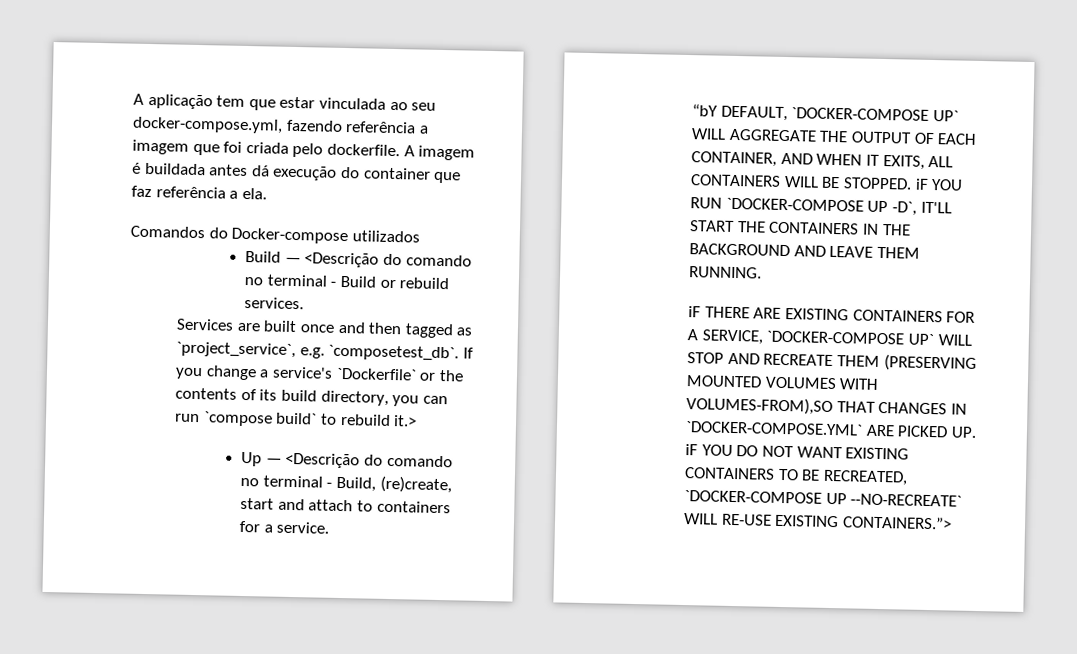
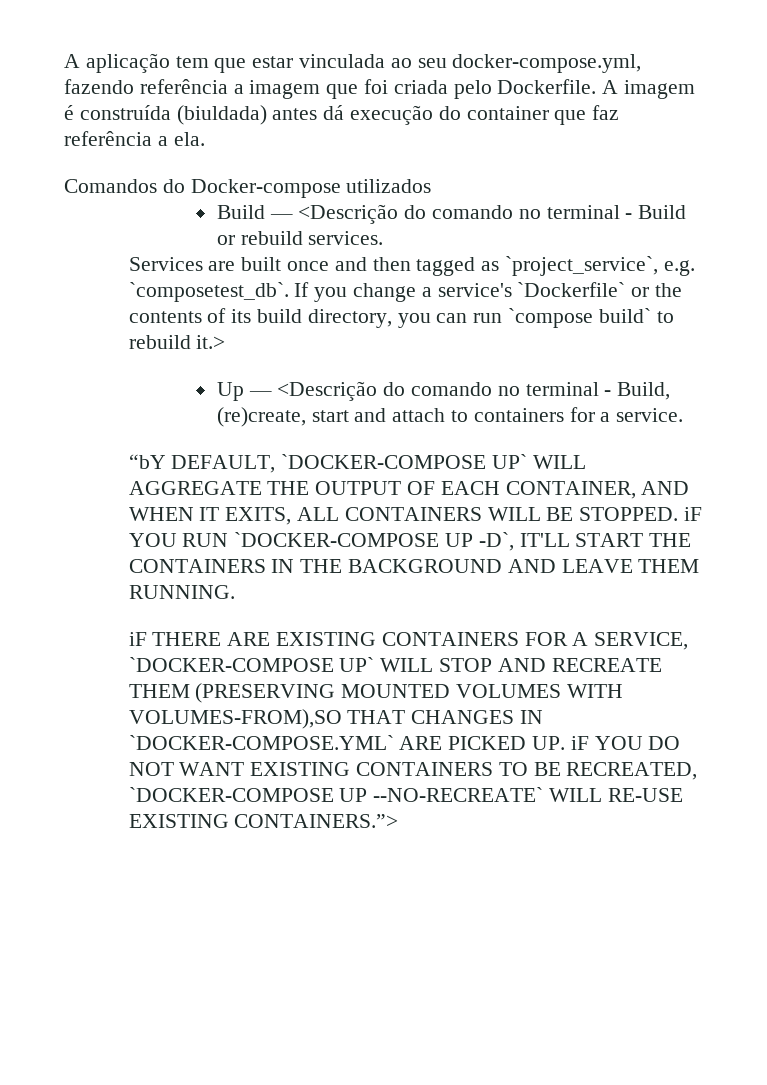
[326,143,400,157] dockerfile. -> [497,79,597,94] Dockerfile.
[144,162,206,176] buildada -> [79,105,267,125] construída (biuldada)

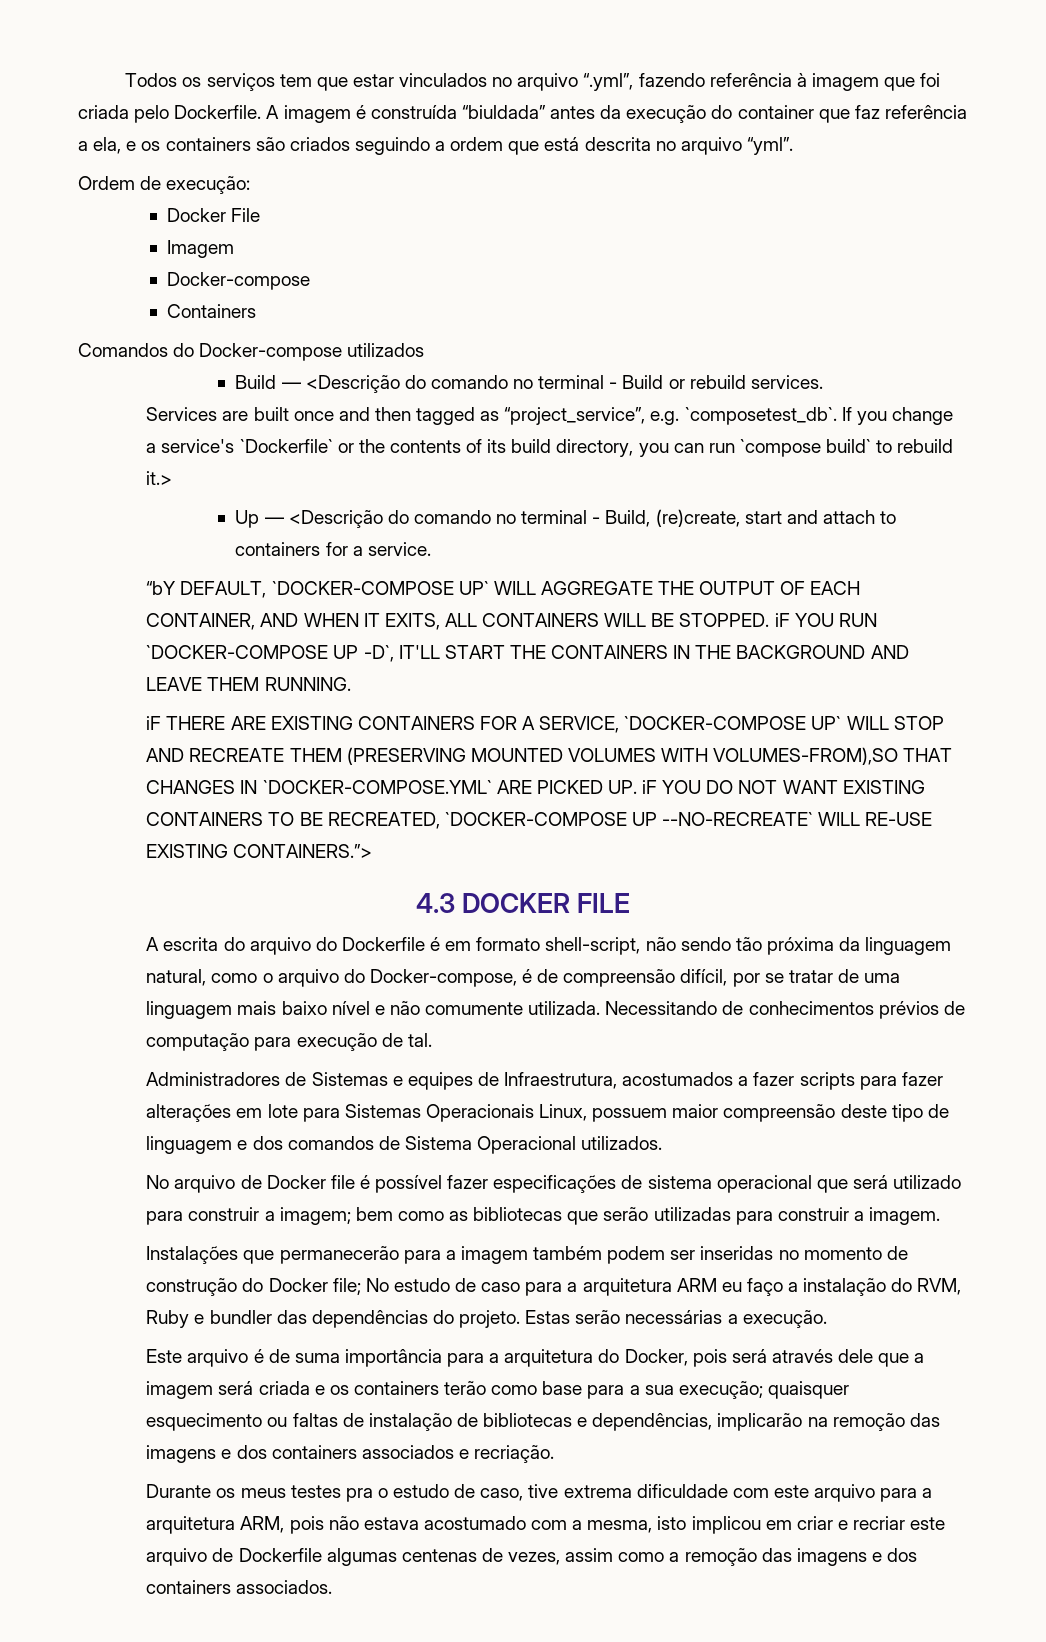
[64,53,642,73] A aplicação tem que estar vinculada ao seu docker-compose.yml, -> [125,73,634,91] Todos os serviços tem que estar vinculados no arquivo “.yml”,
[233,84,244,94] a -> [796,73,807,87] à
[176,105,345,125] (biuldada) antes dá -> [461,105,622,119] “biuldada” antes da
[173,132,205,146] ela. -> [93,137,793,155] [78,176,251,194] [167,208,261,222] [167,240,235,258] [167,272,311,290] [167,304,257,318] ela, e os containers são criados seguindo a ordem que está descrita no arquivo “yml”. // Ordem de execução: // Docker File // Imagem // Docker-compose // Containers
[504,256,658,276] `project_service`, -> [504,407,646,425] “project_service”,
(399, 821) none -> [415,893,631,913] [146,937,952,955] [146,969,901,987] [146,1001,965,1019] [146,1033,432,1051] [146,1072,943,1090] [146,1104,949,1122] [146,1136,663,1154] [146,1175,962,1193] [146,1207,941,1225] [146,1246,908,1264] [146,1278,962,1296] [146,1310,827,1328] [146,1349,925,1367] [146,1381,849,1399] [146,1413,940,1431] [146,1445,555,1463] [146,1484,933,1502] [146,1516,946,1534] [146,1548,918,1566] [146,1580,333,1594] // 4.3 DOCKER FILE // A escrita do arquivo do Dockerfile é em formato shell-script, não sendo tão próxima da linguagem natural, como o arquivo do Docker-compose, é de compreensão difícil, por se tratar de uma linguagem mais baixo nível e não comumente utilizada. Necessitando de conhecimentos prévios de computação para execução de tal. // Administradores de Sistemas e equipes de Infraestrutura, acostumados a fazer scripts para fazer alterações em lote para Sistemas Operacionais Linux, possuem maior compreensão deste tipo de linguagem e dos comandos de Sistema Operacional utilizados. // No arquivo de Docker file é possível fazer especificações de sistema operacional que será utilizado para construir a imagem; bem como as bibliotecas que serão utilizadas para construir a imagem. // Instalações que permanecerão para a imagem também podem ser inseridas no momento de construção do Docker file; No estudo de caso para a arquitetura ARM eu faço a instalação do RVM, Ruby e bundler das dependências do projeto. Estas serão necessárias a execução. // Este arquivo é de suma importância para a arquitetura do Docker, pois será através dele que a imagem será criada e os containers terão como base para a sua execução; quaisquer esquecimento ou faltas de instalação de bibliotecas e dependências, implicarão na remoção das imagens e dos containers associados e recriação. // Durante os meus testes pra o estudo de caso, tive extrema dificuldade com este arquivo para a arquitetura ARM, pois não estava acostumado com a mesma, isto implicou em criar e recriar este arquivo de Dockerfile algumas centenas de vezes, assim como a remoção das imagens e dos containers associados.

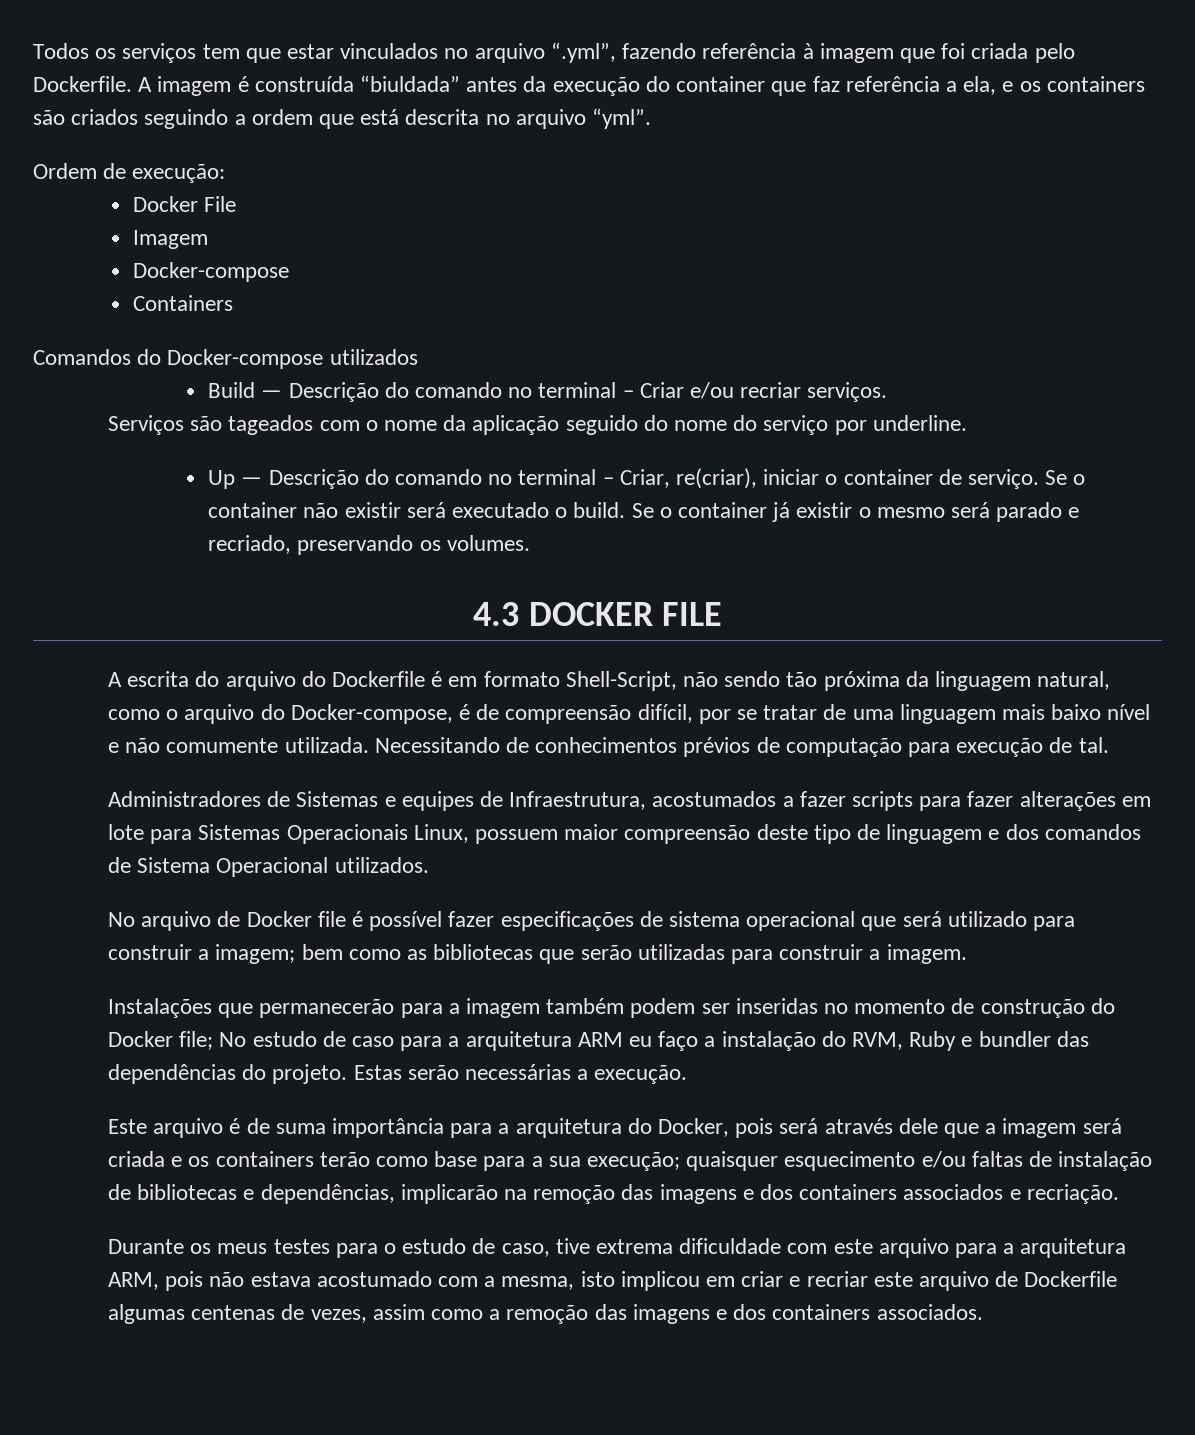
[305,375,823,393] [146,407,953,425] [146,439,954,457] [146,471,173,485] <Descrição do comando no terminal - Build or rebuild services. // Services are built once and then tagged as “project_service”, e.g. `composetest_db`. If you change a service's `Dockerfile` or the contents of its build directory, you can run `compose build` to rebuild it.> -> [288,382,888,402] [107,415,967,435] Descrição do comando no terminal – Criar e/ou recriar serviços. // Serviços são tageados com o nome da aplicação seguido do nome do serviço por underline.
[288,509,897,528] [235,542,431,556] [146,581,861,598] [146,613,877,630] [146,645,909,662] [146,677,351,691] [146,716,944,733] [146,747,953,765] [146,780,925,794] [146,812,933,829] [146,844,373,858] <Descrição do comando no terminal - Build, (re)create, start and attach to containers for a service. // “bY DEFAULT, `DOCKER-COMPOSE UP` WILL AGGREGATE THE OUTPUT OF EACH CONTAINER, AND WHEN IT EXITS, ALL CONTAINERS WILL BE STOPPED. iF YOU RUN `DOCKER-COMPOSE UP -D`, IT'LL START THE CONTAINERS IN THE BACKGROUND AND LEAVE THEM RUNNING. // iF THERE ARE EXISTING CONTAINERS FOR A SERVICE, `DOCKER-COMPOSE UP` WILL STOP AND RECREATE THEM (PRESERVING MOUNTED VOLUMES WITH VOLUMES-FROM),SO THAT CHANGES IN `DOCKER-COMPOSE.YML` ARE PICKED UP. iF YOU DO NOT WANT EXISTING CONTAINERS TO BE RECREATED, `DOCKER-COMPOSE UP --NO-RECREATE` WILL RE-USE EXISTING CONTAINERS.”> -> [268,468,1086,489] [208,502,1080,522] [208,535,530,555] Descrição do comando no terminal – Criar, re(criar), iniciar o container de serviço. Se o container não existir será executado o build. Se o container já existir o mesmo será parado e recriado, preservando os volumes.
[545,937,641,955] shell-script, -> [565,671,677,691] Shell-Script,
[267,1417,288,1427] ou -> [921,1151,966,1168] e/ou
[345,1488,373,1502] pra -> [335,1243,378,1258] para

